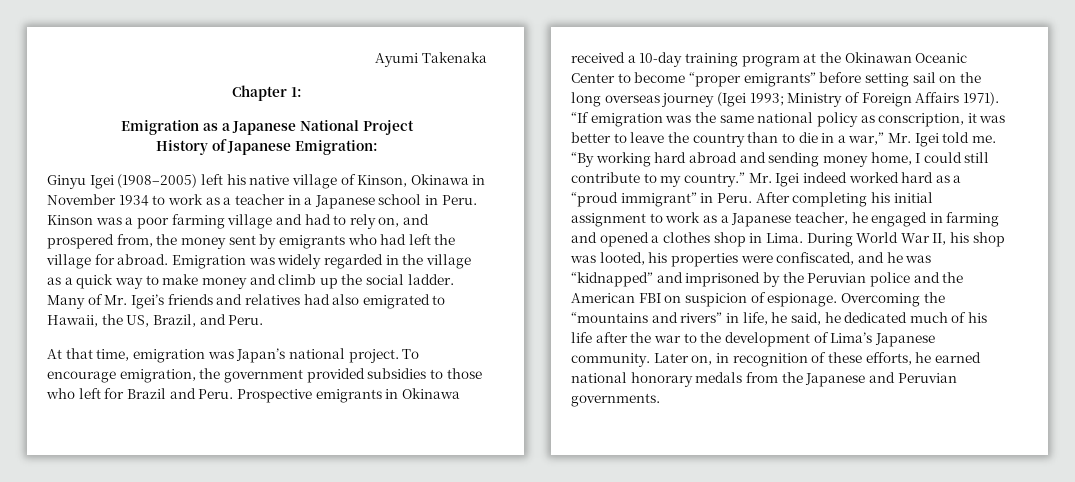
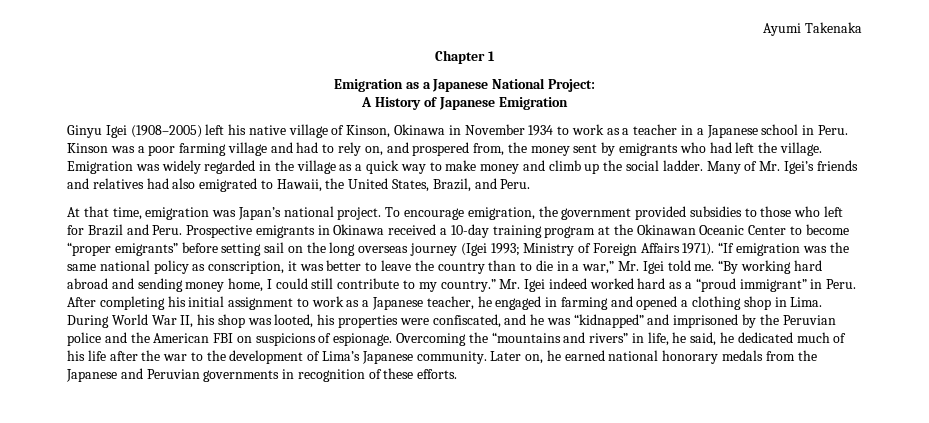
[290,87,302,97] 1: -> [487,51,495,61] 1
[362,120,414,135] Project // -> [547,79,595,92] [361,97,373,107] Project: // A
[294,140,378,155] Emigration: -> [498,97,568,110] Emigration
[46,254,169,269] village for abroad. -> [779,142,822,156] village.
[126,315,150,327] US, -> [348,178,430,192] United States,
[662,232,710,243] clothes -> [692,296,742,310] clothing
[684,293,747,307] suspicion -> [255,333,316,346] suspicions
[715,352,912,367] in recognition of these efforts, -> (544, 359) none
[571,393,660,407] governments. -> [203,368,458,382] governments in recognition of these efforts.

